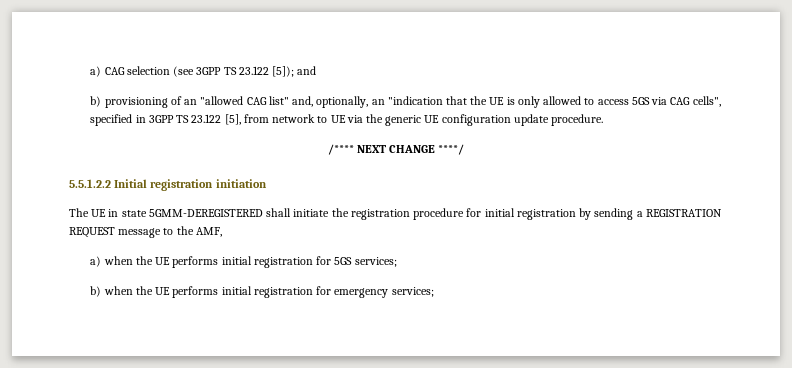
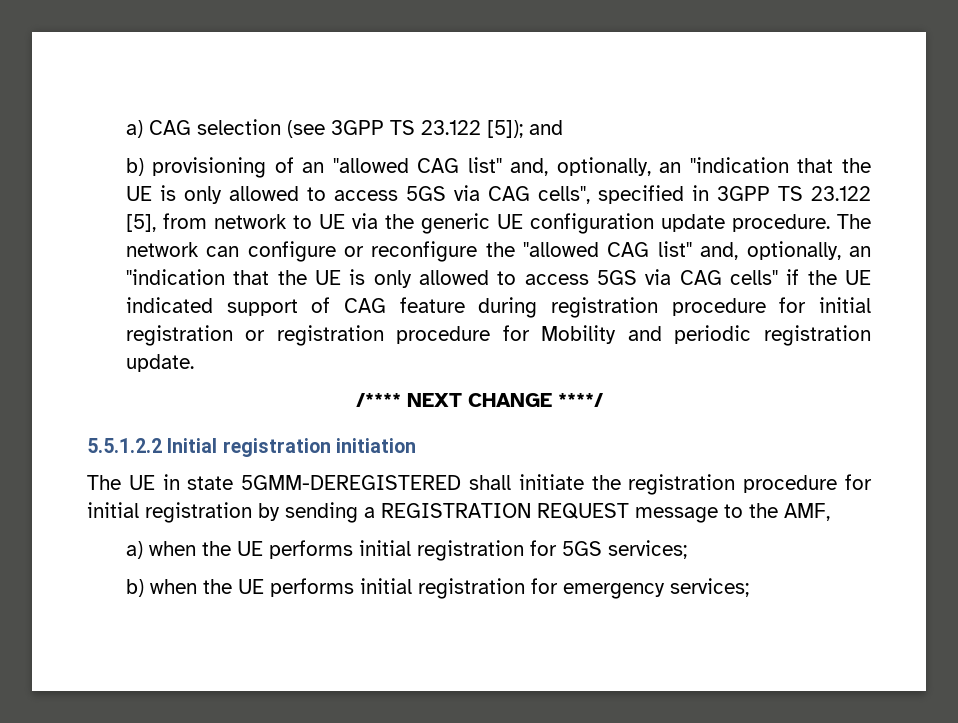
(604, 120) none -> [837,214,872,229] [125,241,872,262] [125,269,872,288] [125,297,871,318] [125,325,872,346] [125,354,194,372] The network can configure or reconfigure the "allowed CAG list" and, optionally, an "indication that the UE is only allowed to access 5GS via CAG cells" if the UE indicated support of CAG feature during registration procedure for initial registration or registration procedure for Mobility and periodic registration update.

